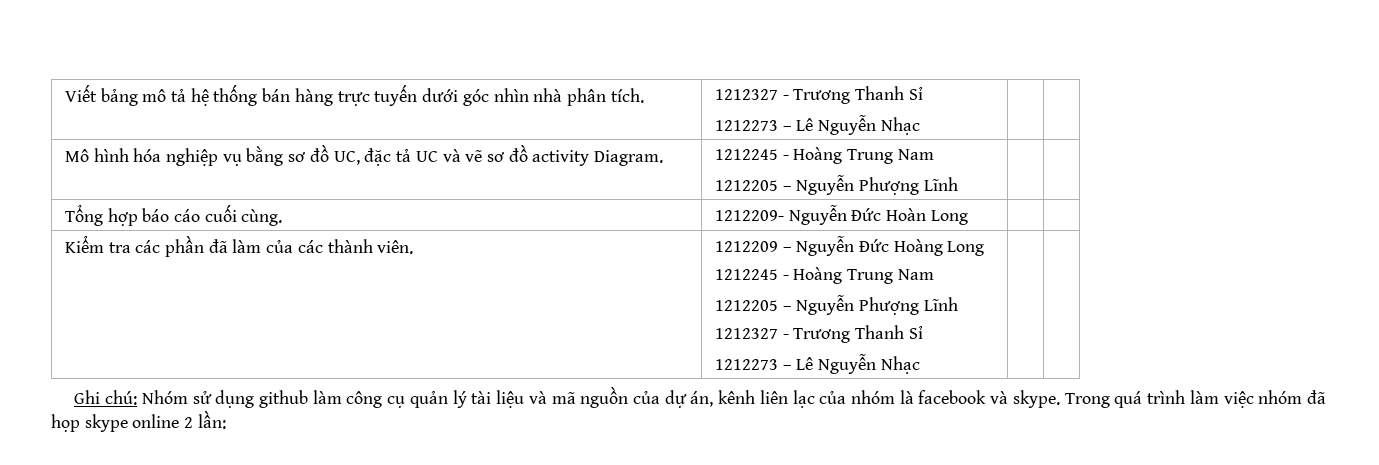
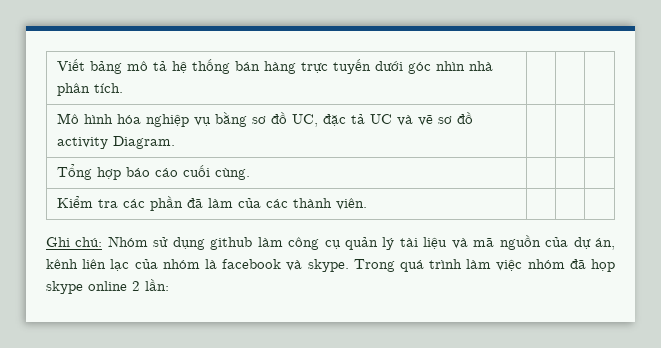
[714,86,923,104] [714,114,920,135] 1212327 - Trương Thanh Sỉ // 1212273 – Lê Nguyễn Nhạc -> (123, 88) none
[714,147,934,164] [714,174,958,195] 1212245 - Hoàng Trung Nam // 1212205 – Nguyễn Phượng Lĩnh -> (175, 142) none
[714,204,968,225] 1212209- Nguyễn Đức Hoàn Long -> (250, 174) none
[714,235,985,256] [714,267,934,284] [714,294,958,315] [714,325,923,343] [714,353,920,374] 1212209 – Nguyễn Đức Hoàng Long // 1212245 - Hoàng Trung Nam // 1212205 – Nguyễn Phượng Lĩnh // 1212327 - Trương Thanh Sỉ // 1212273 – Lê Nguyễn Nhạc -> (367, 204) none

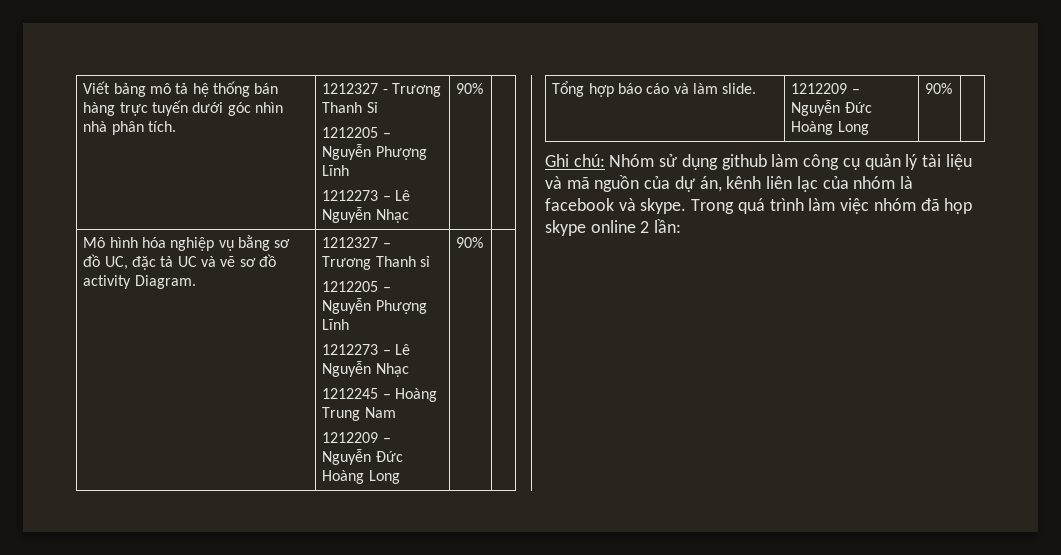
(123, 88) | -> [322,83,441,97] [322,102,378,113] [322,127,391,138] [322,144,427,160] [322,165,350,176] [322,190,410,201] [322,207,409,223] [456,83,484,94] 1212327 - Trương Thanh Sỉ // 1212205 – Nguyễn Phượng Lĩnh // 1212273 – Lê Nguyễn Nhạc | 90%
[56,164,250,180] [56,196,367,211] | | // Tổng hợp báo cáo cuối cùng. | | | // Kiểm tra các phần đã làm của các thành viên. | | -> [322,237,391,248] [322,256,430,270] [322,281,391,292] [322,298,427,314] [322,319,350,330] [322,344,410,355] [322,361,409,377] [322,388,437,402] [322,407,396,421] [322,432,391,443] [322,449,403,465] [322,470,400,484] [456,237,484,248] [552,81,757,97] [791,83,860,94] [791,100,872,116] [791,121,869,135] [925,83,953,94] 1212327 – Trương Thanh sỉ // 1212205 – Nguyễn Phượng Lĩnh // 1212273 – Lê Nguyễn Nhạc // 1212245 – Hoàng Trung Nam // 1212209 – Nguyễn Đức Hoàng Long | 90% | // Tổng hợp báo cáo và làm slide. | 1212209 – Nguyễn Đức Hoàng Long | 90%

